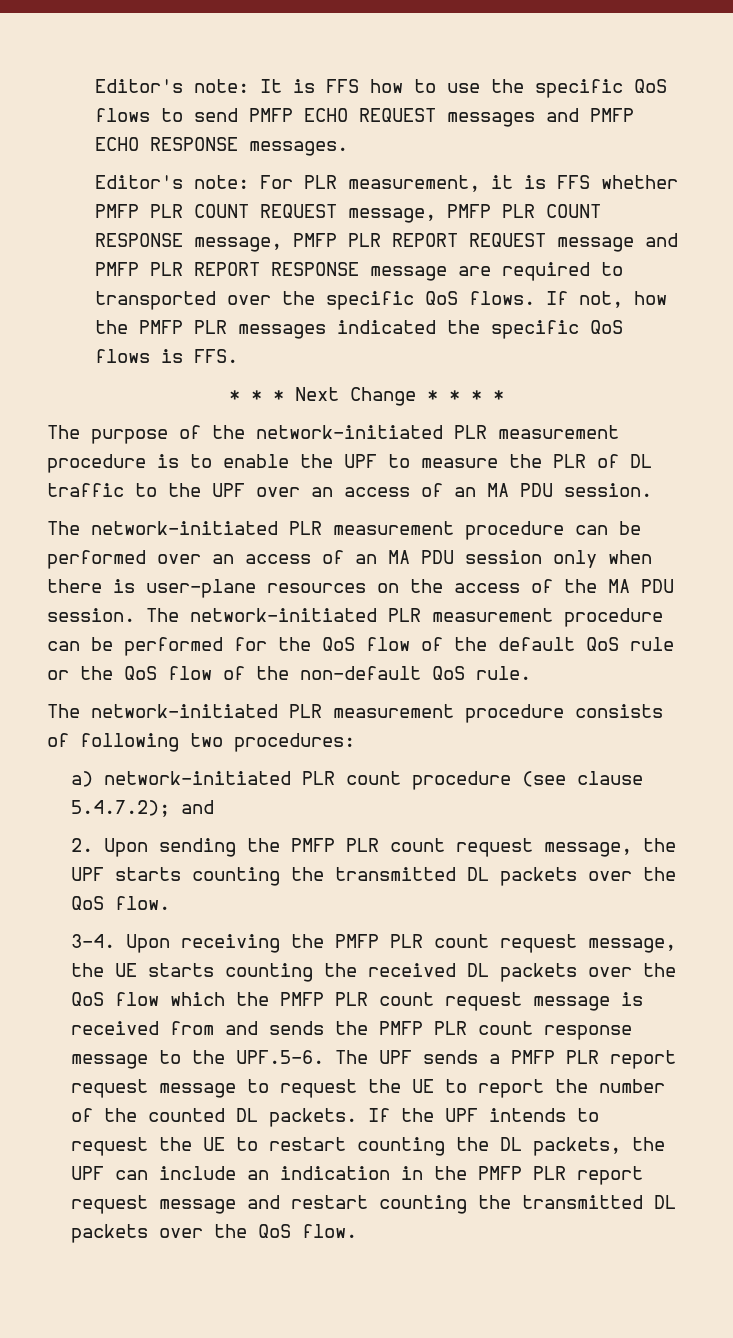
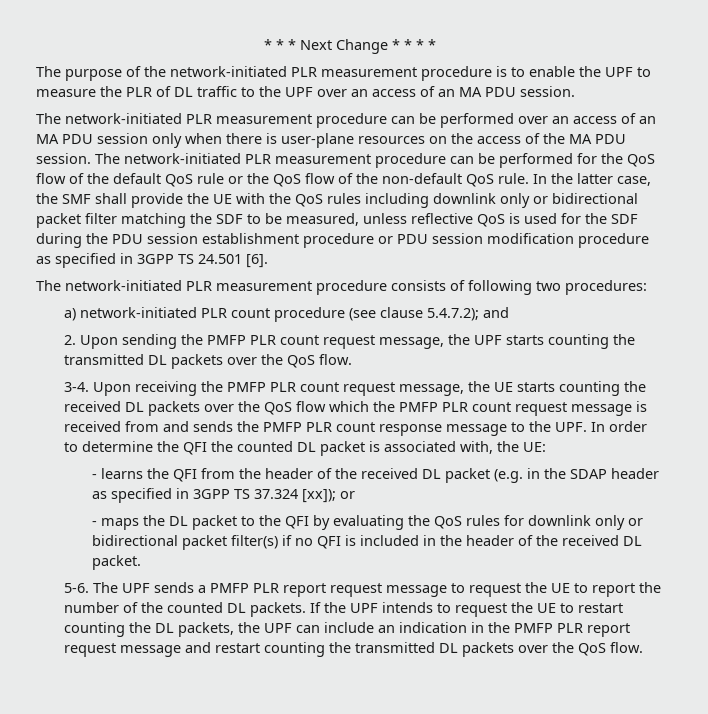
[94,79,667,98] [94,108,634,127] [94,137,348,156] [94,175,678,192] [94,204,601,223] [94,233,678,252] [94,262,623,281] [94,291,667,310] [94,320,623,339] [94,349,238,363] Editor's note: It is FFS how to use the specific QoS flows to send PMFP ECHO REQUEST messages and PMFP ECHO RESPONSE messages. // Editor's note: For PLR measurement, it is FFS whether PMFP PLR COUNT REQUEST message, PMFP PLR COUNT RESPONSE message, PMFP PLR REPORT REQUEST message and PMFP PLR REPORT RESPONSE message are required to transported over the specific QoS flows. If not, how the PMFP PLR messages indicated the specific QoS flows is FFS. // -> (264, 44) none
(531, 673) none -> [533,173,651,186] [36,193,638,208] [36,213,638,228] [36,233,649,248] [36,253,268,268] In the latter case, the SMF shall provide the UE with the QoS rules including downlink only or bidirectional packet filter matching the SDF to be measured, unless reflective QoS is used for the SDF during the PDU session establishment procedure or PDU session modification procedure as specified in 3GPP TS 24.501 [6].
[235,1050,324,1064] UPF.5-6. -> [554,421,647,432] [63,441,546,456] [91,468,659,483] [91,488,355,503] [91,515,643,530] [91,535,642,550] [91,555,141,570] [63,583,89,593] UPF. In order to determine the QFI the counted DL packet is associated with, the UE: // - learns the QFI from the header of the received DL packet (e.g. in the SDAP header as specified in 3GPP TS 37.324 [xx]); or // - maps the DL packet to the QFI by evaluating the QoS rules for downlink only or bidirectional packet filter(s) if no QFI is included in the header of the received DL packet. // 5-6.

